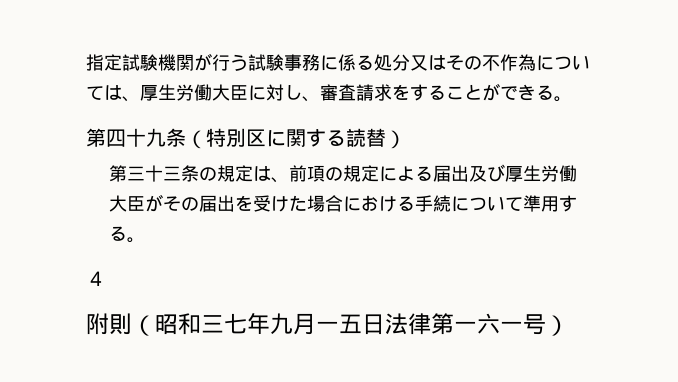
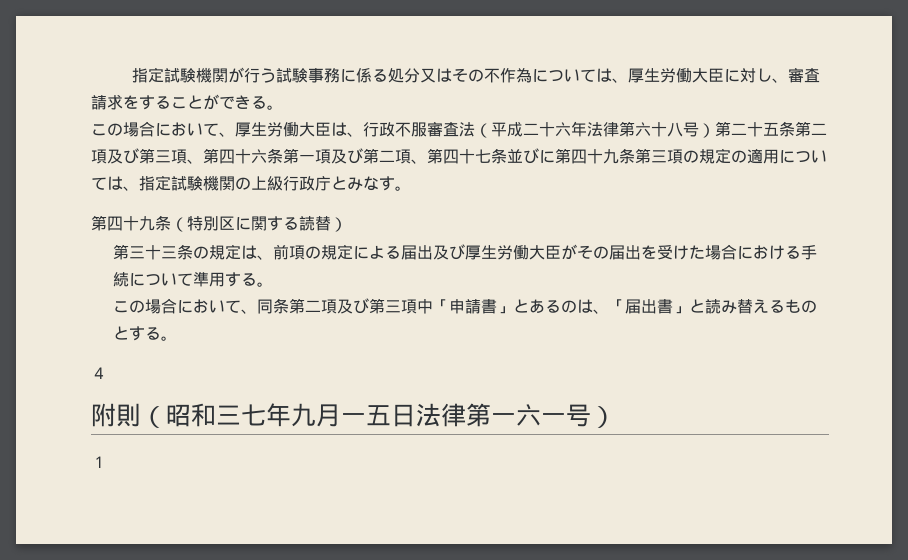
(572, 99) none -> [91,121,827,138] [91,148,827,164] [91,175,411,191] // この場合において、厚生労働大臣は、行政不服審査法（平成二十六年法律第六十八号）第二十五条第二項及び第三項、第四十六条第一項及び第二項、第四十七条並びに第四十九条第三項の規定の適用については、指定試験機関の上級行政庁とみなす。
(146, 240) none -> [112,298,817,314] [112,326,177,341] // この場合において、同条第二項及び第三項中「申請書」とあるのは、「届出書」と読み替えるものとする。
(569, 325) none -> [91,456,107,468] // １

